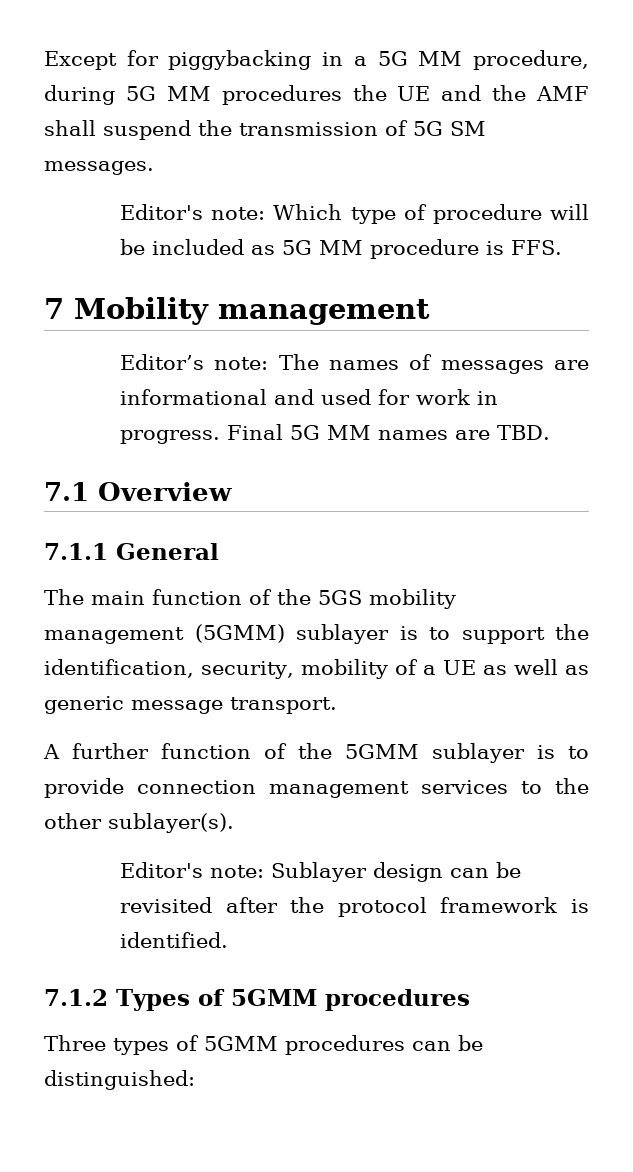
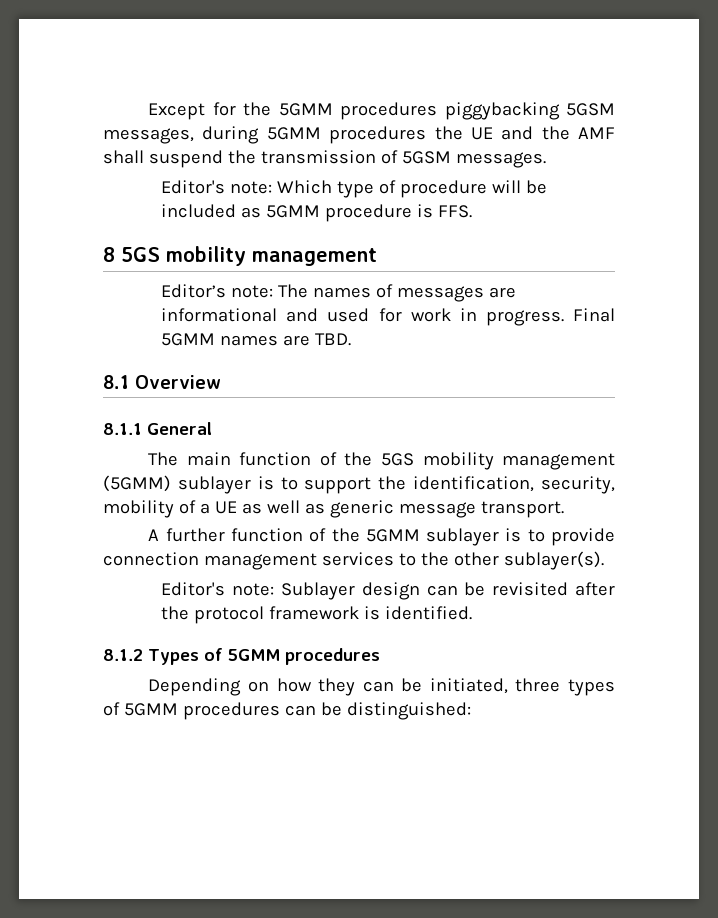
[168,50,589,70] [44,85,211,105] piggybacking in a 5G MM procedure, during 5G MM -> [243,102,615,120] [103,126,321,144] the 5GMM procedures piggybacking 5GSM messages, during 5GMM
[413,121,486,136] 5G SM -> [401,151,451,164] 5GSM
[282,240,364,255] 5G MM -> [266,205,321,218] 5GMM
[44,297,209,325] 7 Mobility -> [103,246,246,266] 8 5GS mobility
[290,425,372,440] 5G MM -> [161,333,216,346] 5GMM
[44,482,89,501] 7.1 -> [103,375,129,389] 8.1
[44,543,108,560] 7.1.1 -> [103,423,142,435] 8.1.1
[44,989,108,1006] 7.1.2 -> [103,649,143,661] 8.1.2
[44,1035,106,1051] Three -> [148,678,561,696] Depending on how they can be initiated, three

